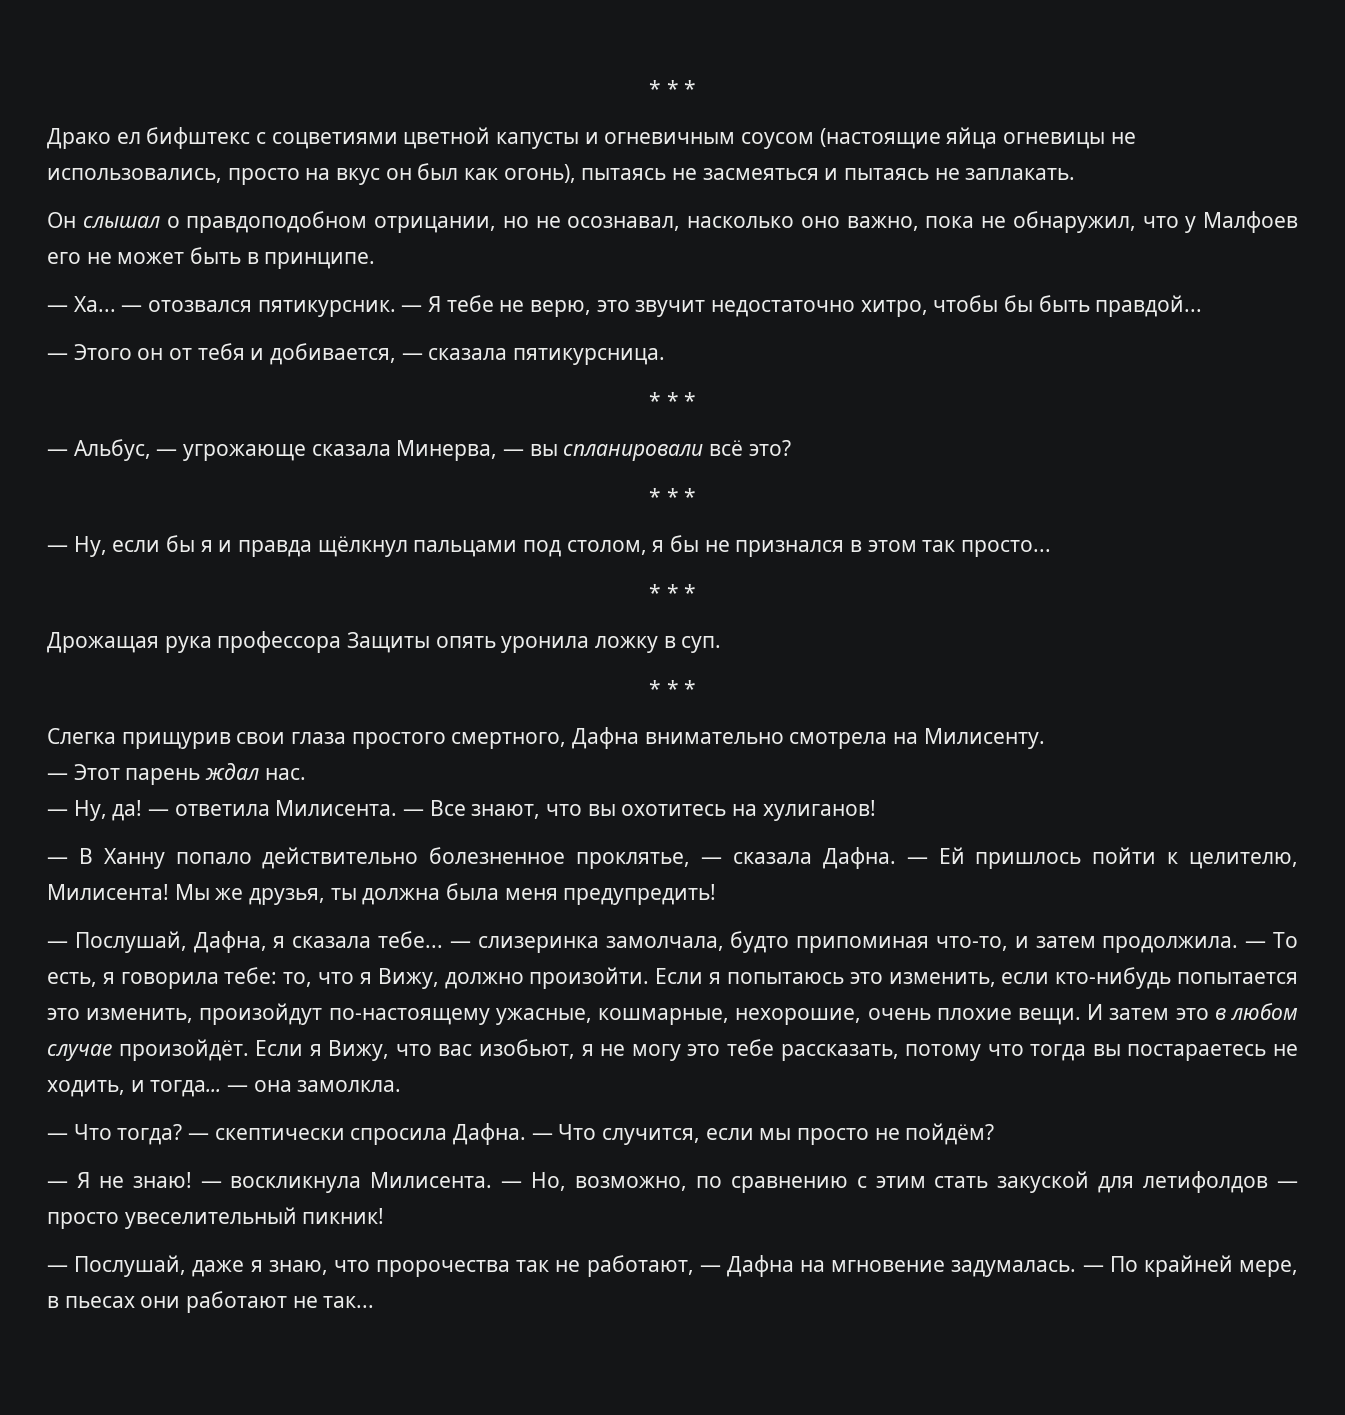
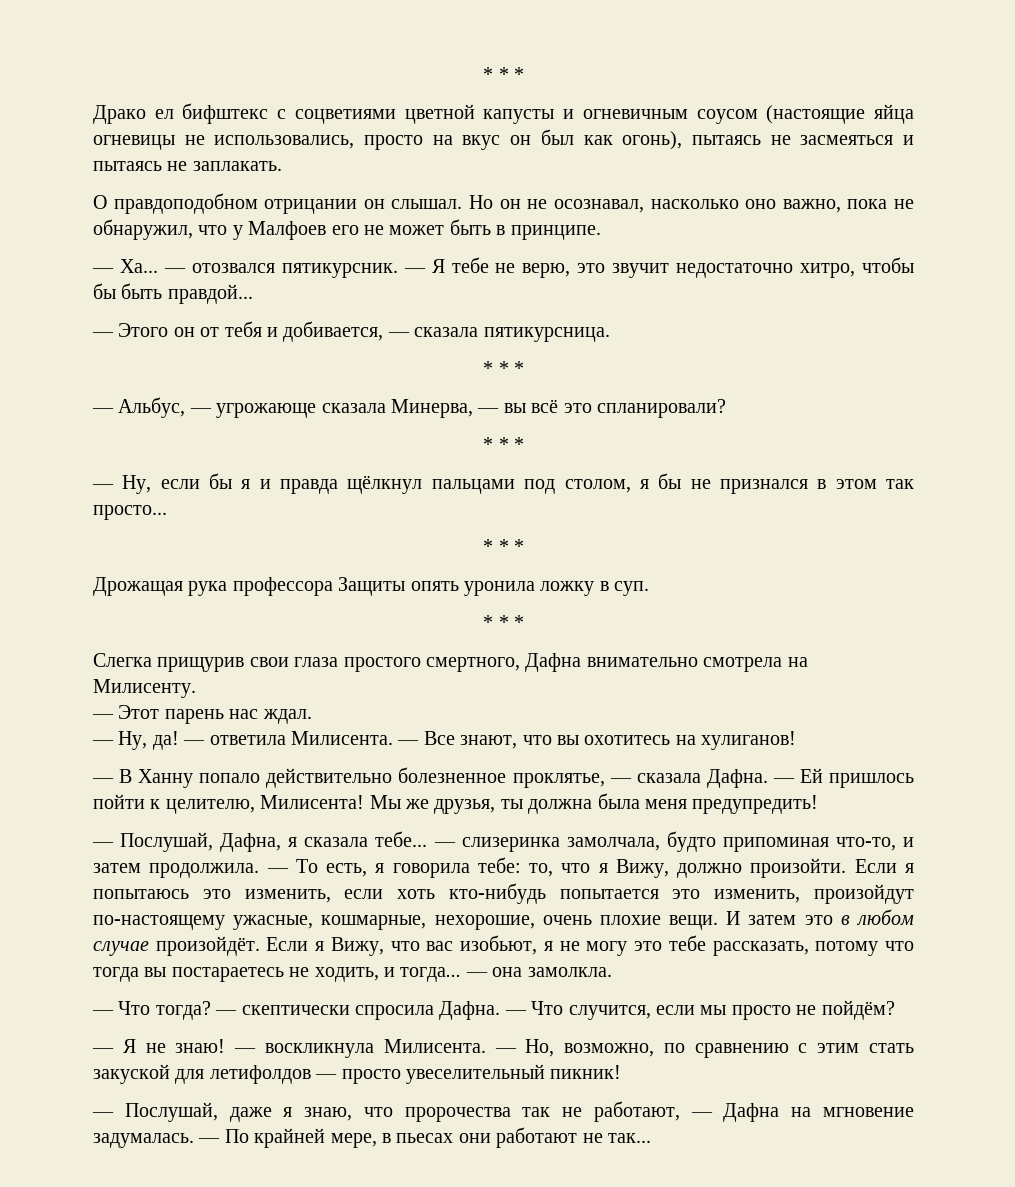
[47,211,529,233] Он слышал о правдоподобном отрицании, но -> [93,193,521,214] О правдоподобном отрицании он слышал. Но он
[563,440,791,461] спланировали всё это? -> [531,399,726,418] всё это спланировали?
[205,763,306,780] ждал нас. -> [229,709,312,724] нас ждал.
(1050, 978) none -> [397,889,436,899] хоть

